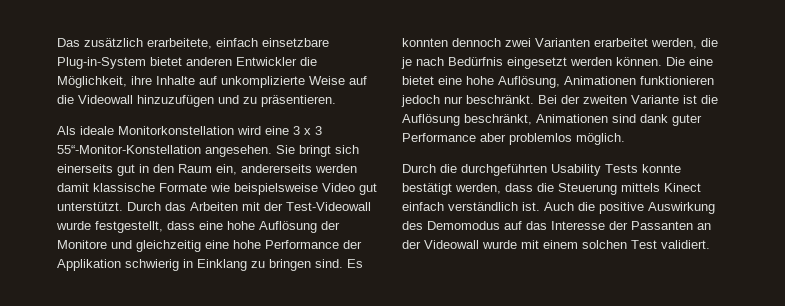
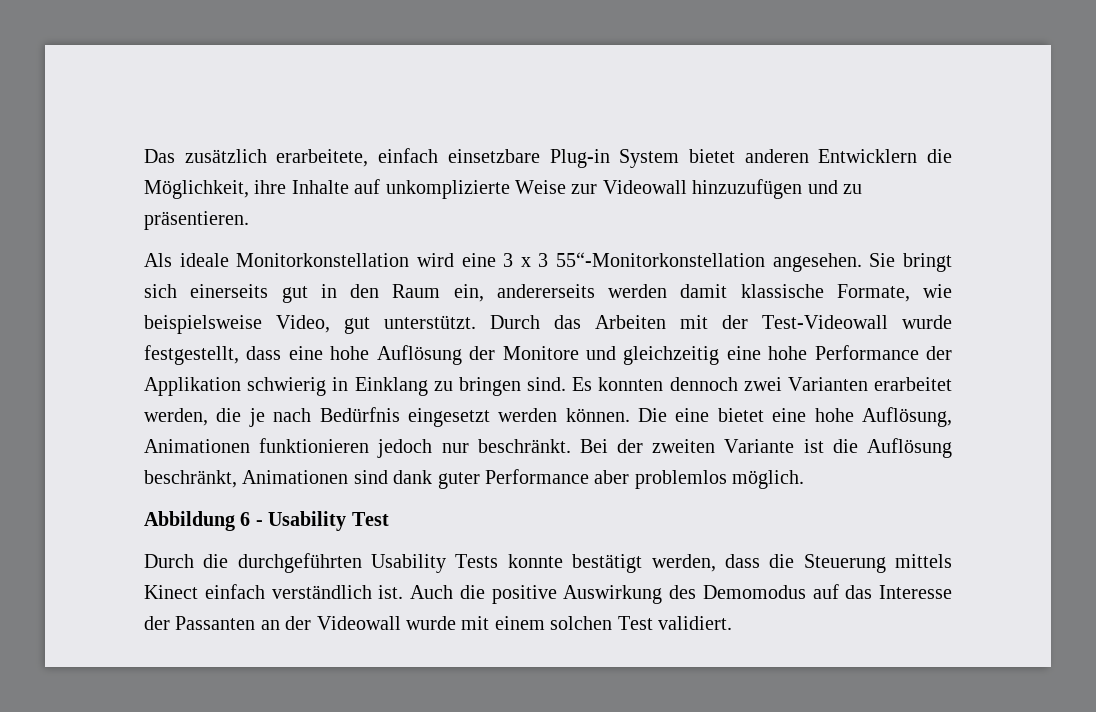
[57,57,146,69] Plug-in-System -> [549,149,680,168] Plug-in System
[236,57,297,66] Entwickler -> [818,149,918,163] Entwicklern
[349,76,367,85] [57,95,74,104] auf die -> [571,184,598,194] zur
[57,145,201,154] 55“-Monitor-Konstellation -> [556,252,766,267] 55“-Monitorkonstellation
[159,183,207,192] Formate -> [836,284,910,302] Formate,
[322,183,355,192] Video -> [276,315,330,333] Video,
(625, 139) none -> [144,511,389,531] // Abbildung 6 - Usability Test

